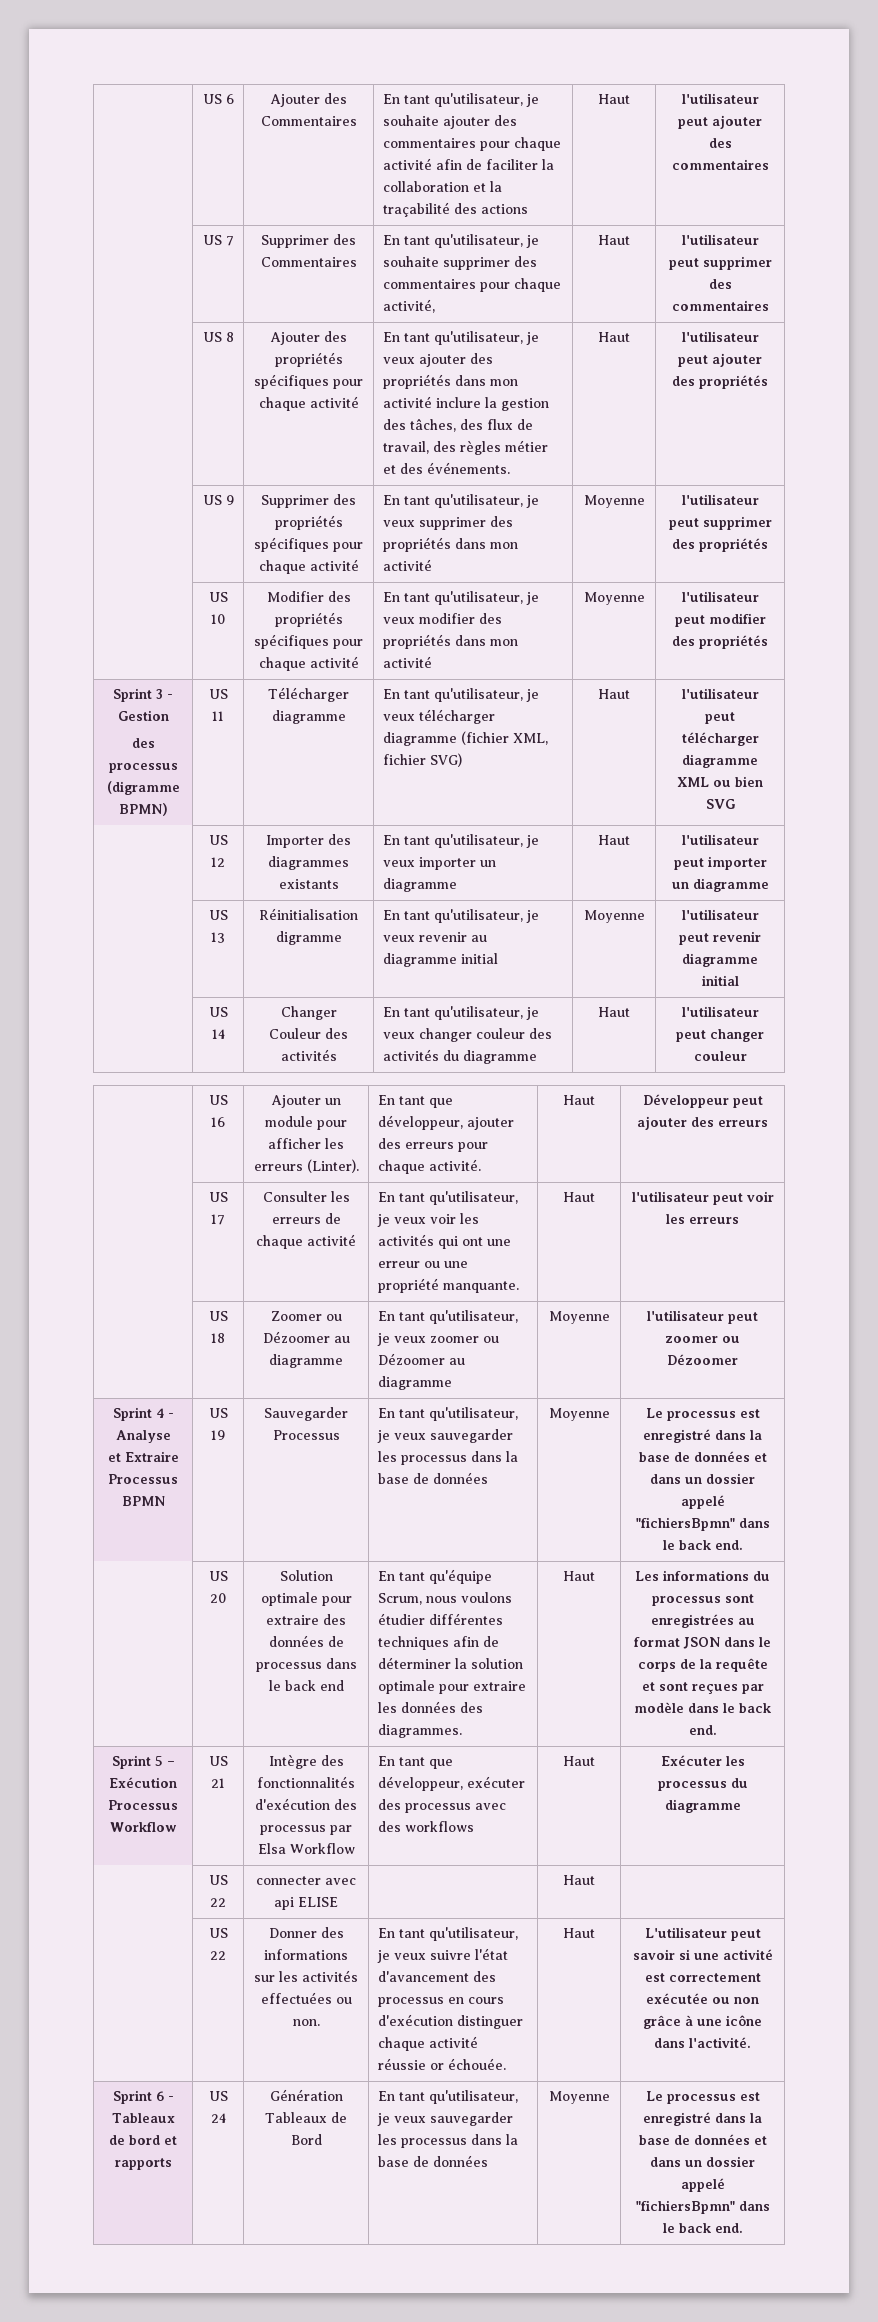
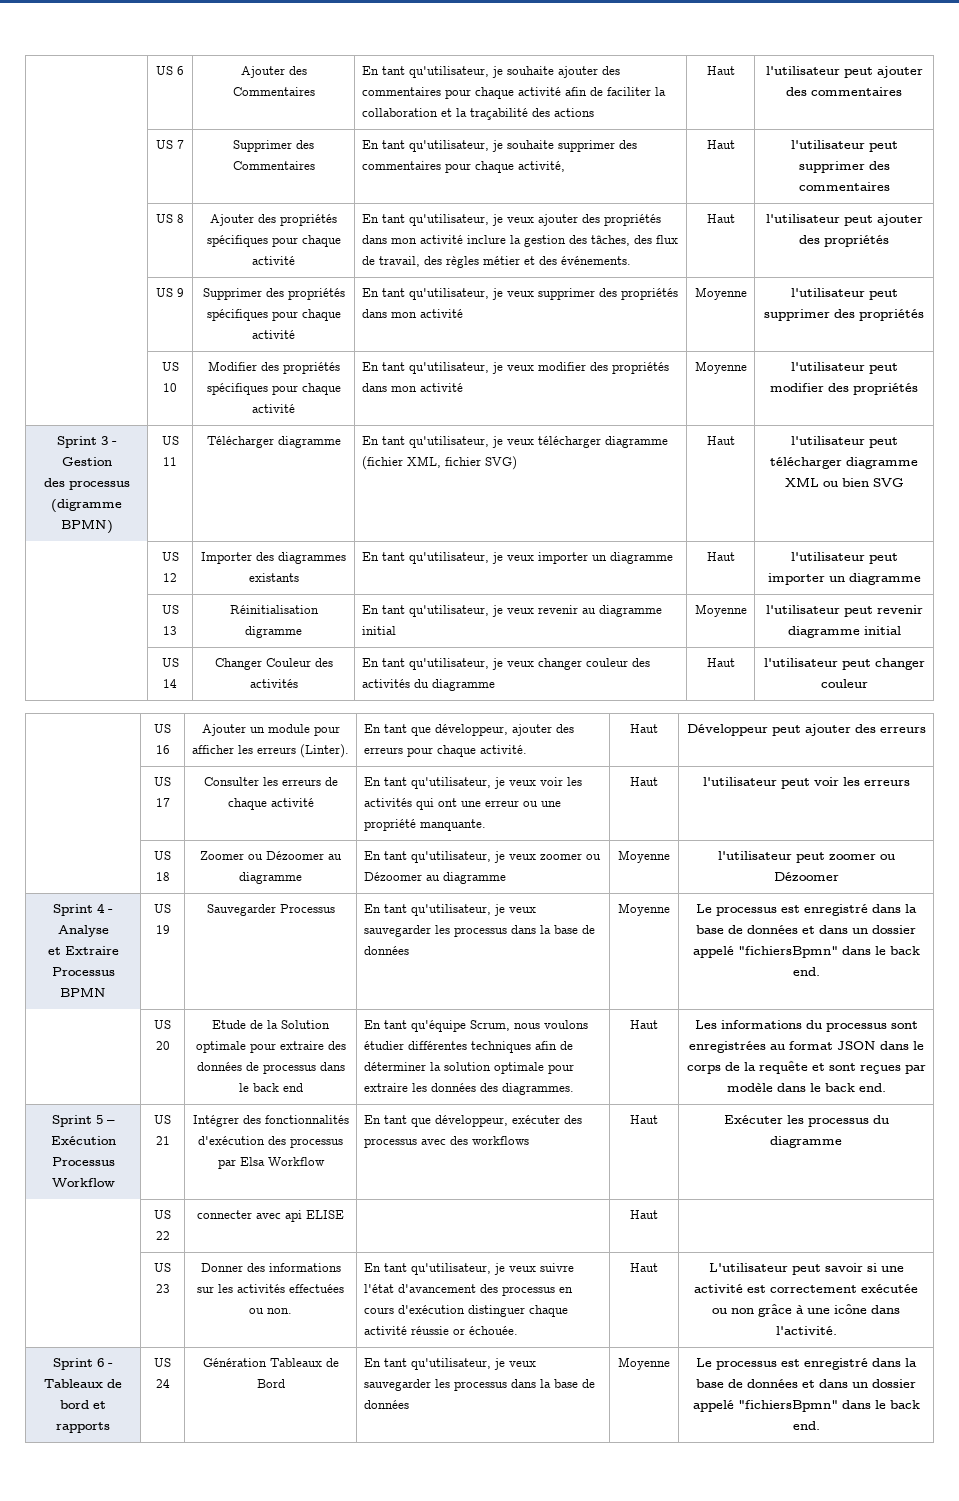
(226, 1598) none -> [212,1020,278,1029] Etude de la
[268,1754,317,1769] Intègre -> [192,1115,239,1127] Intégrer
[210,1951,226,1960] 22 -> [155,1284,170,1293] 23

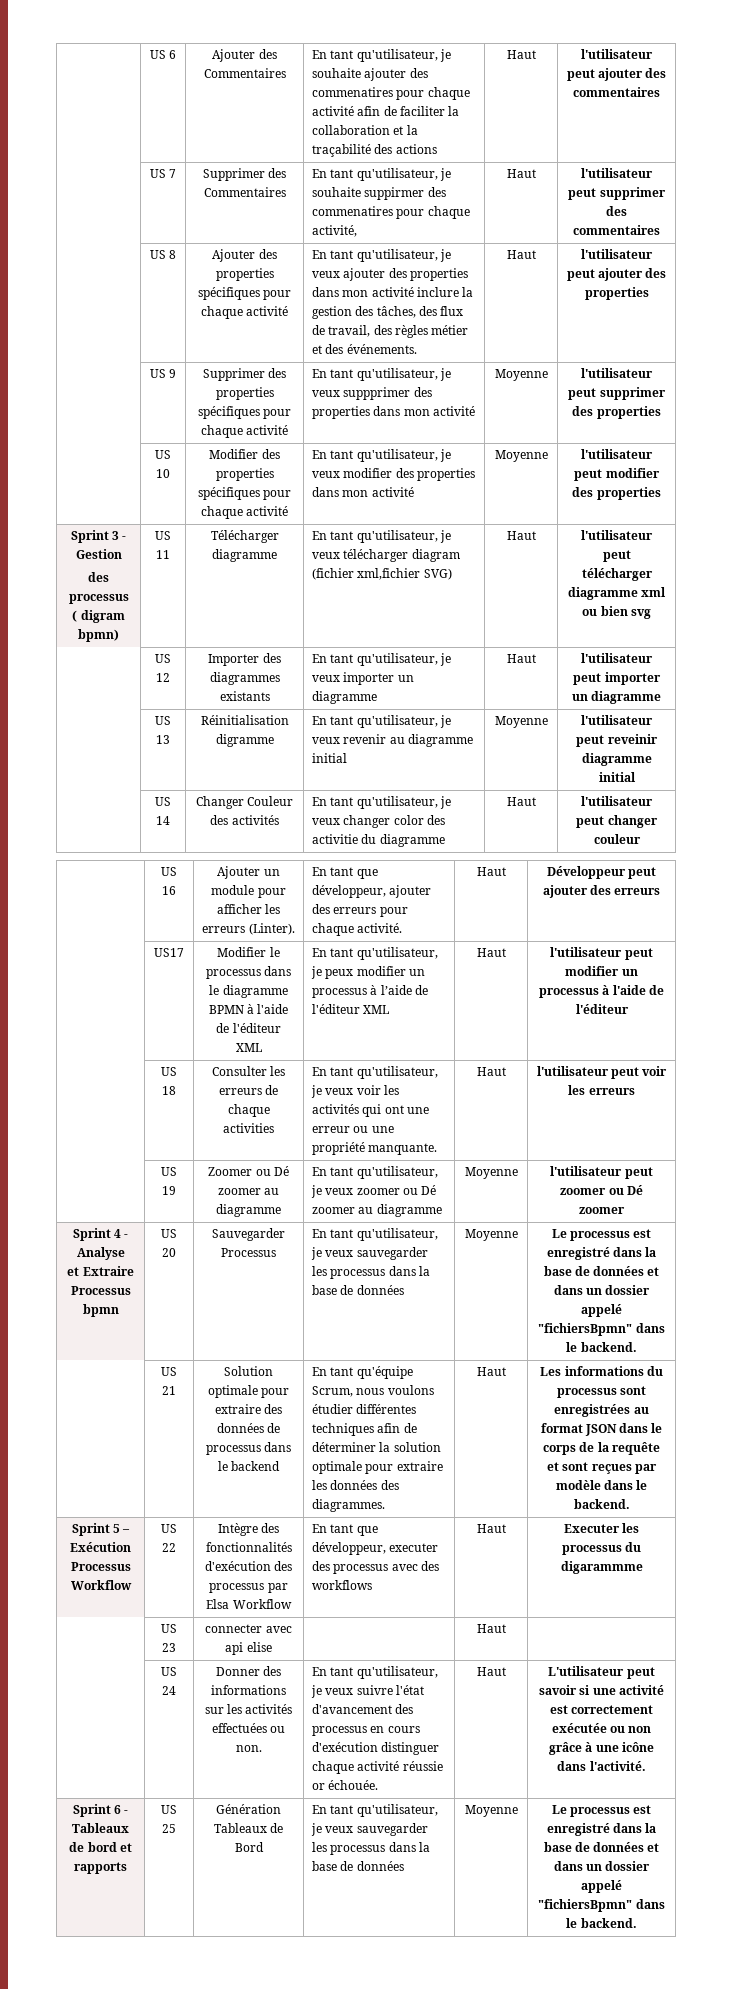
[361,87,441,96] commentaires -> [312,87,394,97] commenatires
[557,140,637,152] [361,161,441,170] supprimer des commentaires -> [364,187,446,200] [312,206,394,216] suppirmer des commenatires
[280,214,337,226] propriétés -> [215,268,274,281] properties
[603,214,661,226] propriétés -> [409,268,468,281] properties
[824,235,889,247] propriétés -> [584,287,649,300] properties
[287,288,345,300] [206,309,341,321] [252,330,295,339] [361,288,678,300] propriétés spécifiques pour chaque activité | En tant qu'utilisateur, je veux supprimer des propriétés -> [215,387,274,400] [197,406,292,419] [200,425,289,438] [312,368,451,381] [312,387,432,400] [312,406,371,419] properties spécifiques pour chaque activité | En tant qu'utilisateur, je veux suppprimer des properties
[859,309,924,321] propriétés -> [596,406,661,419] properties
[282,362,340,374] propriétés -> [215,468,274,481] properties
[611,362,669,374] propriétés -> [416,468,475,481] properties
[853,383,918,395] propriétés -> [596,487,661,500] properties
[51,499,122,512] [60,519,113,534] (digramme BPMN) -> [72,610,125,623] [78,629,119,642] ( digram bpmn)
[604,436,668,448] [361,456,481,470] diagramme (fichier XML, fichier -> [411,549,460,562] [312,568,421,580] diagram (fichier xml,fichier
[784,477,819,487] XML -> [641,587,667,597] xml
[872,478,904,487] SVG -> [630,609,651,619] svg
[876,605,923,614] revenir -> [607,734,658,744] reveinir
[585,658,650,667] [361,679,410,688] couleur des activités -> [393,815,445,825] [312,834,359,844] color des activitie
[154,777,171,786] [155,798,170,807] // | US 17 -> [154,948,184,957] [217,947,280,957] [205,966,292,979] [209,985,288,998] [208,1004,289,1014] [216,1023,281,1033] [235,1043,262,1052] [312,947,438,960] [311,966,425,979] [312,985,428,998] [312,1004,390,1014] [476,948,506,957] [550,947,653,960] [565,966,638,976] [539,985,664,998] [575,1004,629,1014] [161,1067,177,1076] [162,1086,176,1095] // | US17 | Modifier le processus dans le diagramme BPMN à l'aide de l'éditeur XML | En tant qu'utilisateur, je peux modifier un processus à l’aide de l'éditeur XML | Haut | l'utilisateur peut modifier un processus à l'aide de l'éditeur // | US 18
[270,798,314,807] activité -> [223,1123,274,1133] activities
[155,872,170,881] 18 -> [162,1186,176,1195] 19
[266,851,324,860] Dézoomer -> [273,1166,289,1176] [217,1188,261,1195] Dé zoomer
[363,872,422,881] Dézoomer -> [421,1185,437,1195] [312,1207,356,1214] Dé zoomer
[773,872,839,881] Dézoomer -> [626,1185,643,1195] [579,1207,625,1214] Dé zoomer
[60,987,106,997] [154,904,171,913] [155,925,170,934] BPMN | US 19 -> [82,1304,119,1317] [161,1229,177,1238] [162,1248,176,1257] bpmn | US 20
[889,946,920,955] [792,967,820,976] [154,1020,171,1029] [155,1041,170,1050] [212,1020,278,1029] back end. // | US 20 | Etude de la -> [580,1342,637,1352] [161,1367,177,1376] [162,1386,176,1395] backend. // | US 21 |
[252,1083,303,1092] back end -> [231,1461,281,1471] backend
[824,1083,886,1092] back end. -> [573,1499,630,1509] backend.
[155,1136,170,1145] [192,1115,239,1127] 21 | Intégrer -> [162,1543,176,1552] [217,1523,258,1536] 22 | Intègre
[511,1115,560,1124] exécuter -> [389,1543,439,1552] executer
[723,1115,783,1124] Exécuter -> [563,1524,620,1533] Executer
[770,1136,842,1148] [154,1210,171,1219] [155,1231,170,1240] diagramme // | US 22 -> [560,1561,643,1574] [161,1624,177,1633] [162,1643,176,1652] digarammme // | US 23
[306,1210,344,1219] ELISE -> [246,1642,272,1652] elise
[155,1284,170,1293] 23 -> [162,1686,176,1695] 24
[155,1379,170,1388] 24 -> [162,1824,176,1833] 25
[889,1400,920,1409] [792,1421,820,1430] back end. -> [580,1918,637,1928] backend.

